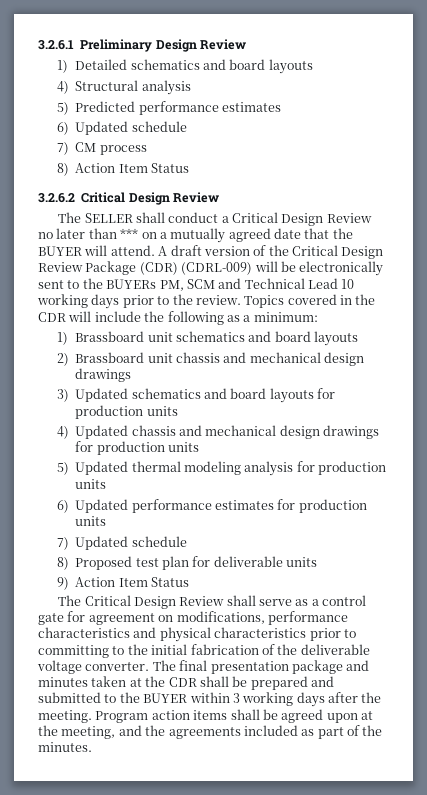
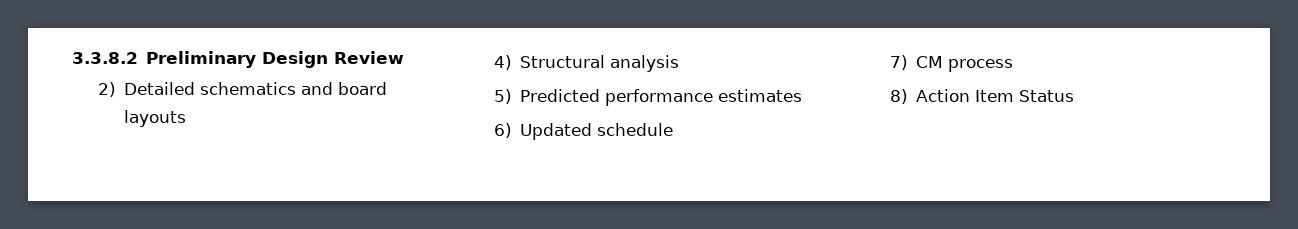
[38,40,74,50] 3.2.6.1 -> [72,52,138,64] 3.3.8.2
[56,60,68,73] 1) -> [97,82,116,97] 2)
[38,192,219,205] [58,212,372,226] [38,228,353,243] [38,245,384,259] [38,261,384,276] [38,278,355,291] [37,294,376,309] [38,311,318,325] [56,331,359,346] [56,352,365,366] [75,368,132,382] [56,388,336,403] [75,405,178,419] [56,425,380,439] [75,441,199,455] [56,461,387,476] [75,479,107,489] [56,499,367,513] [75,516,107,526] [56,536,187,550] [56,556,318,570] [56,577,189,590] [58,595,367,609] [38,611,348,625] [38,627,356,642] [38,644,370,658] [37,660,370,674] [38,676,334,690] [38,692,382,707] [38,709,373,723] [38,725,383,739] [38,742,92,752] // 3.2.6.2 Critical Design Review // The SELLER shall conduct a Critical Design Review no later than *** on a mutually agreed date that the BUYER will attend. A draft version of the Critical Design Review Package (CDR) (CDRL-009) will be electronically sent to the BUYERs PM, SCM and Technical Lead 10 working days prior to the review. Topics covered in the CDR will include the following as a minimum: // 1) Brassboard unit schematics and board layouts // 2) Brassboard unit chassis and mechanical design drawings // 3) Updated schematics and board layouts for production units // 4) Updated chassis and mechanical design drawings for production units // 5) Updated thermal modeling analysis for production units // 6) Updated performance estimates for production units // 7) Updated schedule // 8) Proposed test plan for deliverable units // 9) Action Item Status // The Critical Design Review shall serve as a control gate for agreement on modifications, performance characteristics and physical characteristics prior to committing to the initial fabrication of the deliverable voltage converter. The final presentation package and minutes taken at the CDR shall be prepared and submitted to the BUYER within 3 working days after the meeting. Program action items shall be agreed upon at the meeting, and the agreements included as part of the minutes. -> (1075, 96) none

